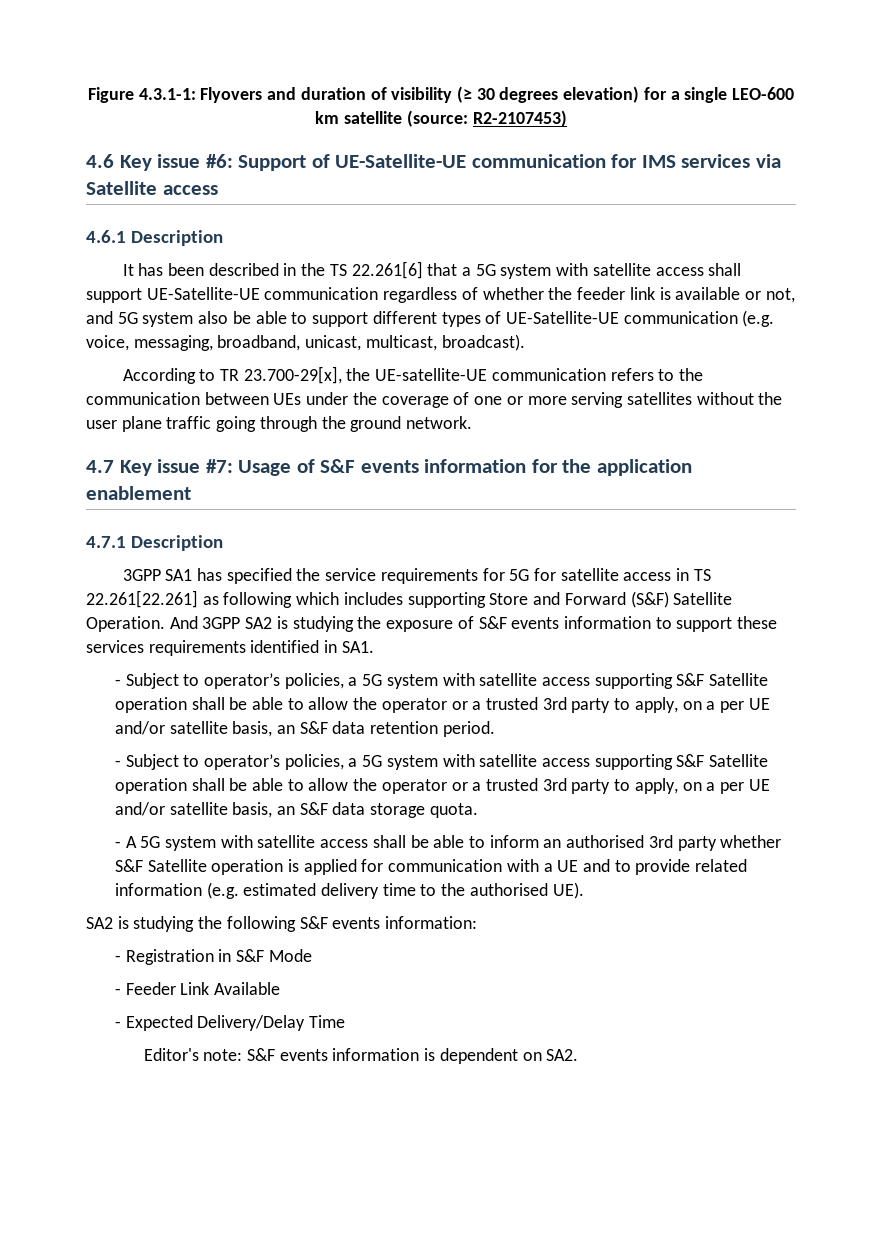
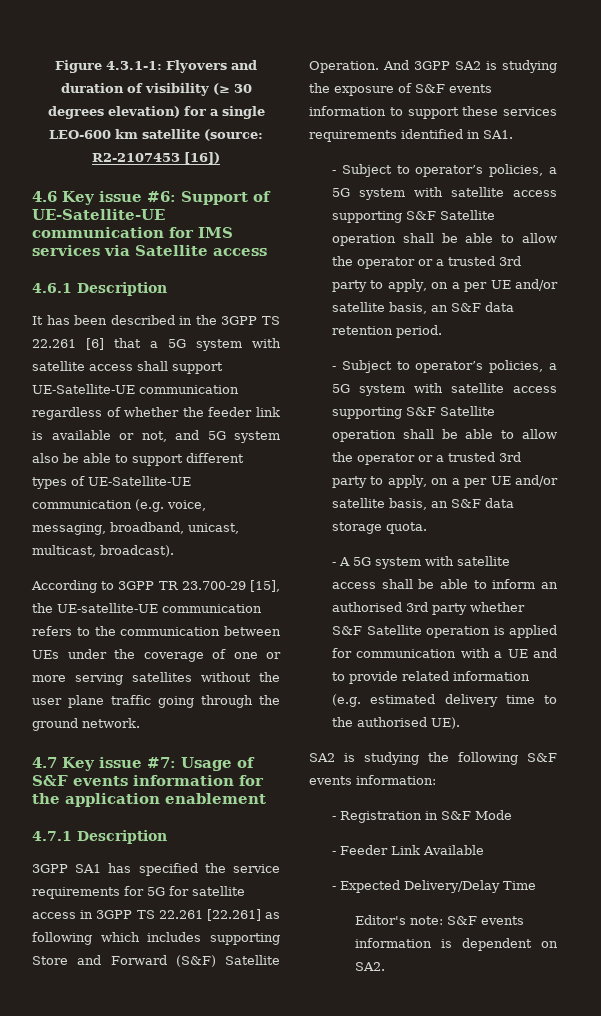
[472,110,567,127] R2-2107453) -> [92,152,220,164] R2-2107453 [16])
[329,261,423,279] TS 22.261[6] -> [221,316,281,325] [32,338,104,350] 3GPP TS 22.261 [6]
[219,366,342,384] TR 23.700-29[x], -> [118,580,280,592] 3GPP TR 23.700-29 [15],
[693,569,711,581] [86,590,198,608] TS 22.261[22.261] -> [96,909,261,921] 3GPP TS 22.261 [22.261]

